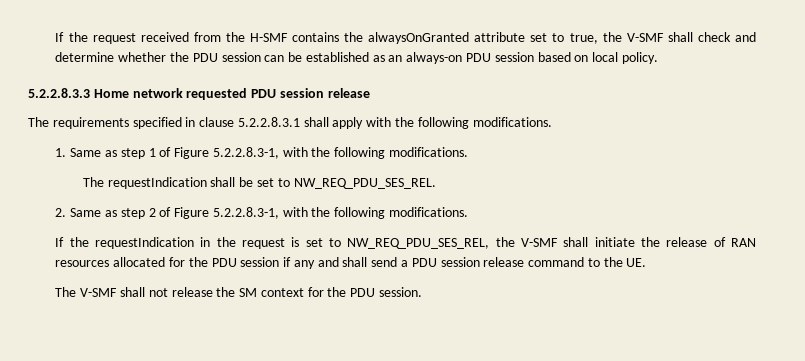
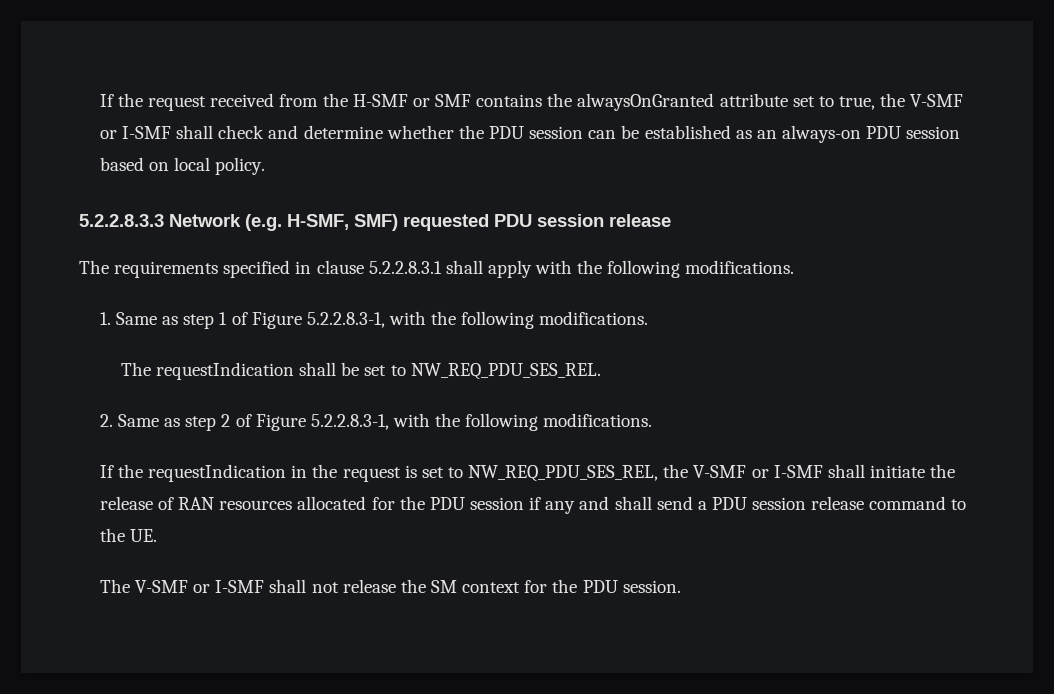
(288, 37) none -> [412,94,471,107] or SMF
(664, 37) none -> [99,126,172,139] or I-SMF
[93,88,183,98] Home network -> [169,214,398,231] Network (e.g. H-SMF, SMF)
(559, 242) none -> [751,465,823,478] or I-SMF
(118, 292) none -> [193,580,265,593] or I-SMF

